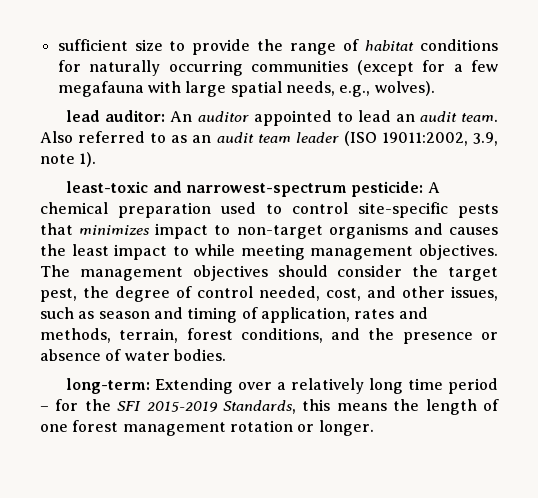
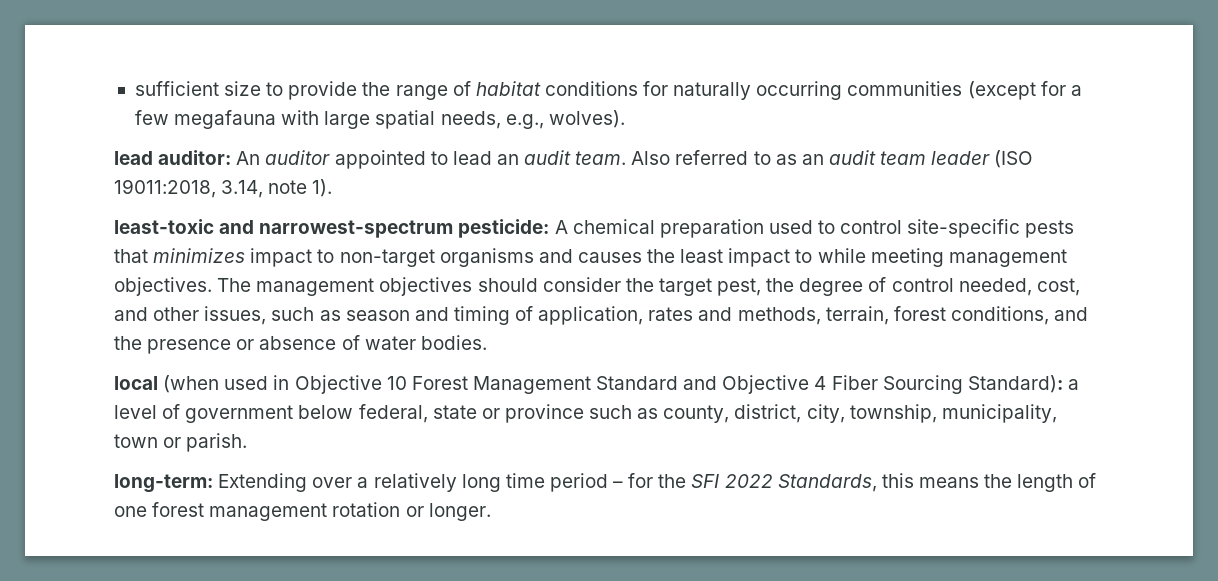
[381,132,498,146] 19011:2002, 3.9, -> [114,179,264,198] 19011:2018, 3.14,
(226, 355) none -> [114,375,1079,394] [114,404,1057,423] [114,433,248,452] // local (when used in Objective 10 Forest Management Standard and Objective 4 Fiber Sourcing Standard): a level of government below federal, state or province such as county, district, city, township, municipality, town or parish.
[146,401,218,412] 2015-2019 -> [724,474,773,488] 2022

